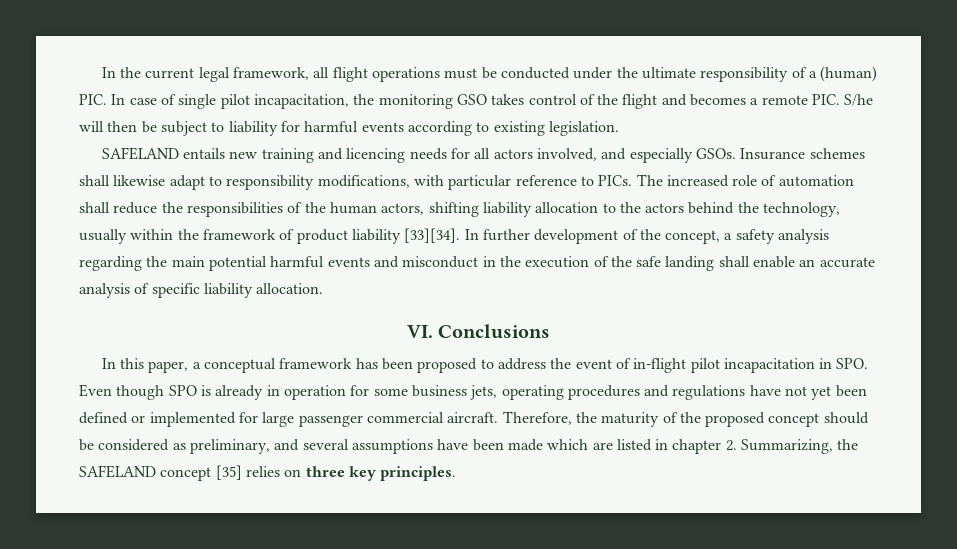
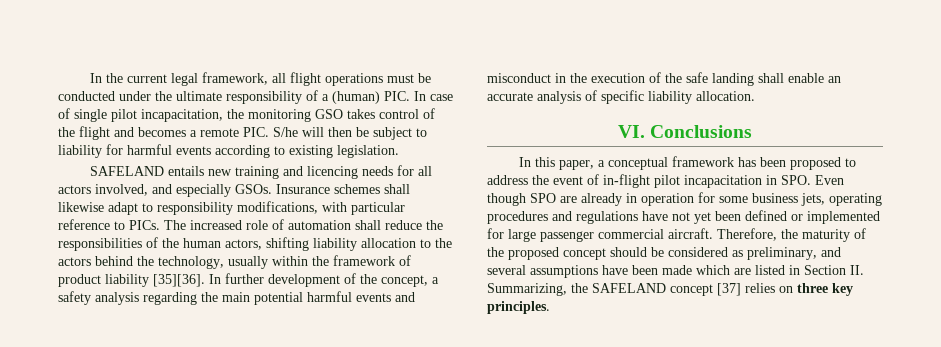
[404,228,461,243] [33][34]. -> [153,274,205,287] [35][36].
[200,385,211,396] is -> [560,196,577,203] are
[672,439,737,454] chapter 2. -> [804,265,864,275] Section II.
[215,465,242,480] [35] -> [717,283,741,296] [37]

